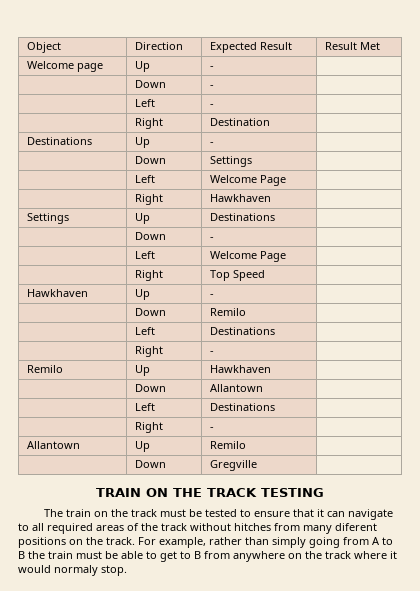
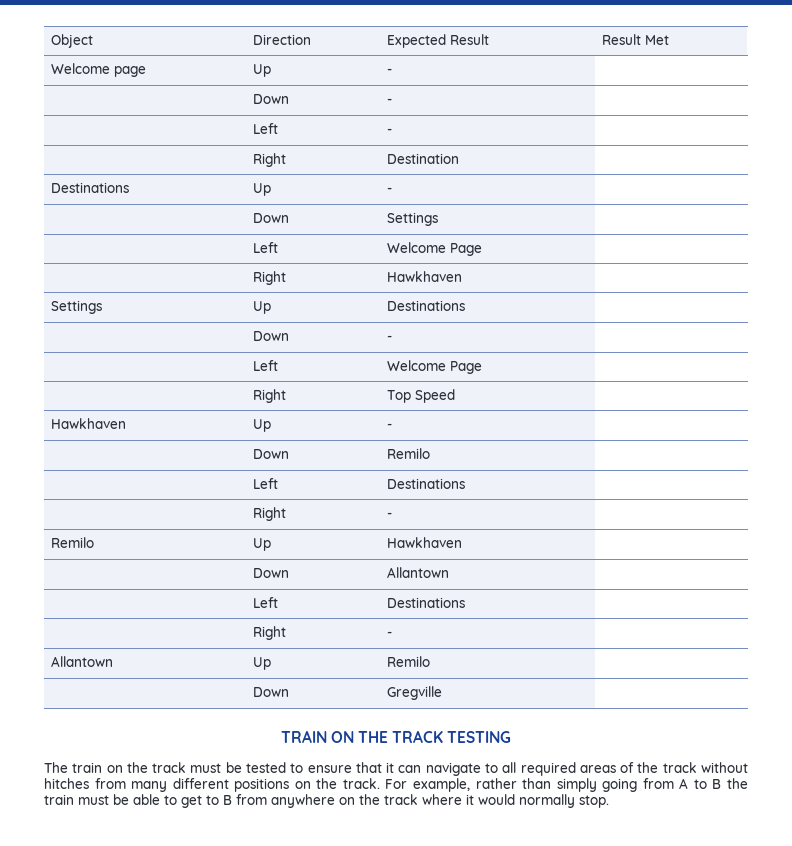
[335,523,377,531] diferent -> [172,778,229,789] different
[54,565,98,576] normaly -> [519,794,575,808] normally

